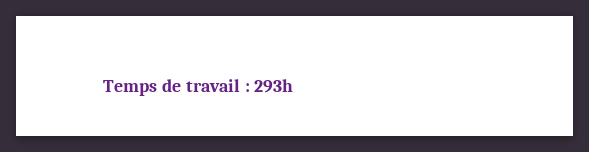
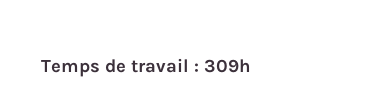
[254,79,294,93] 293h -> [204,59,251,73] 309h

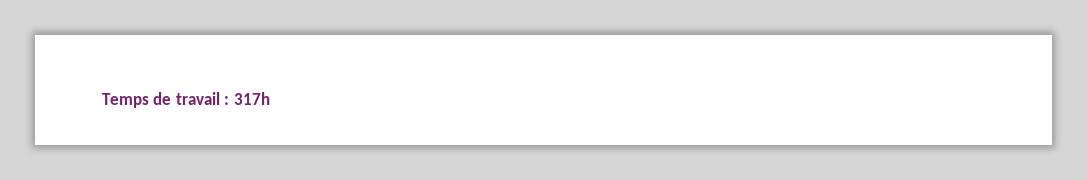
[204,59,251,73] 309h -> [233,92,270,105] 317h

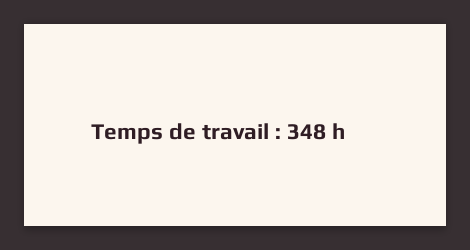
[233,92,270,105] 317h -> [287,123,346,140] 348 h

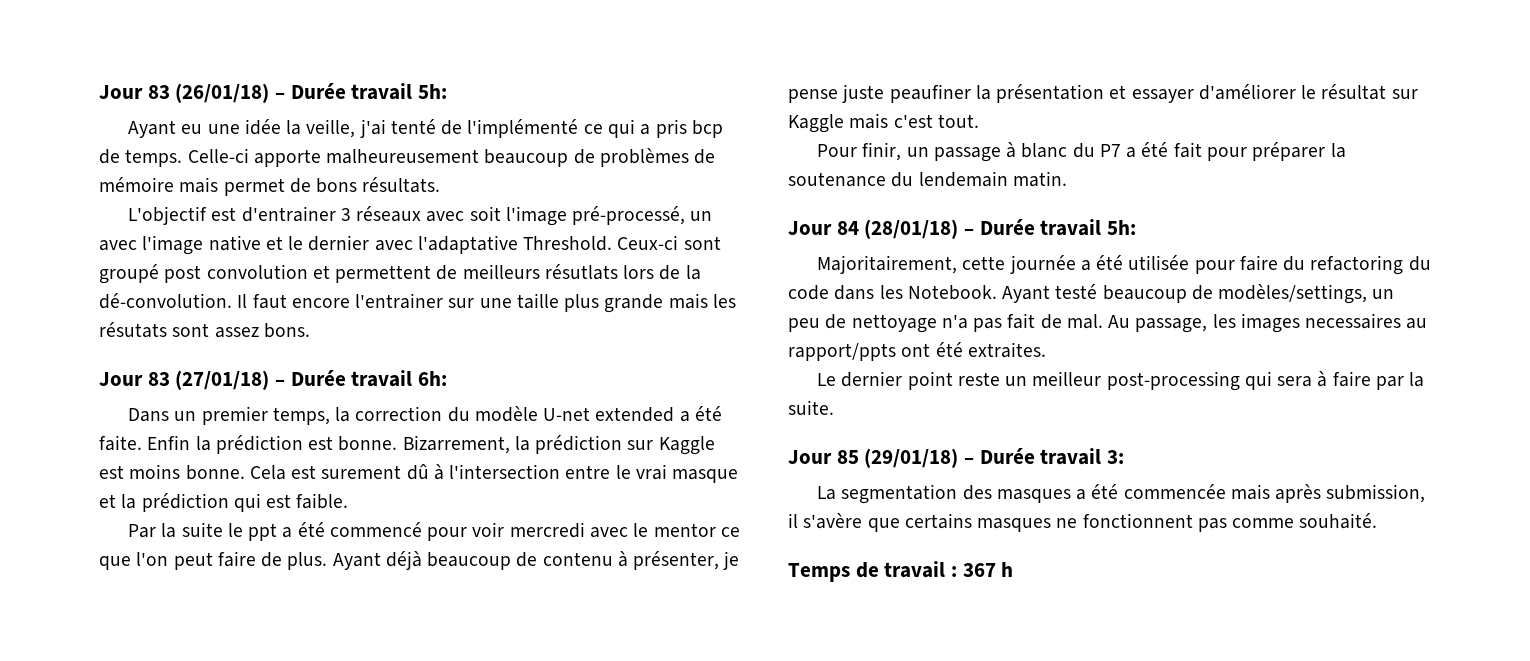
(91, 134) none -> [99,83,448,103] [128,119,723,138] [99,148,716,167] [99,177,441,196] [128,206,713,226] [99,235,721,255] [99,264,701,284] [99,293,736,313] [99,322,310,338] [99,370,448,390] [128,406,722,425] [99,435,715,455] [99,464,739,483] [99,493,349,512] [128,522,740,541] [99,551,740,570] [788,84,1418,103] [788,113,979,133] [817,142,1346,162] [788,171,1067,187] [788,219,1137,239] [817,255,1431,275] [788,284,1395,304] [788,313,1428,333] [788,342,1046,361] [817,371,1425,391] [788,400,834,415] [788,448,1125,468] [817,484,1426,504] [788,513,1378,532] Jour 83 (26/01/18) – Durée travail 5h: // Ayant eu une idée la veille, j'ai tenté de l'implémenté ce qui a pris bcp de temps. Celle-ci apporte malheureusement beaucoup de problèmes de mémoire mais permet de bons résultats. // L'objectif est d'entrainer 3 réseaux avec soit l'image pré-processé, un avec l'image native et le dernier avec l'adaptative Threshold. Ceux-ci sont groupé post convolution et permettent de meilleurs résutlats lors de la dé-convolution. Il faut encore l'entrainer sur une taille plus grande mais les résutats sont assez bons. // Jour 83 (27/01/18) – Durée travail 6h: // Dans un premier temps, la correction du modèle U-net extended a été faite. Enfin la prédiction est bonne. Bizarrement, la prédiction sur Kaggle est moins bonne. Cela est surement dû à l'intersection entre le vrai masque et la prédiction qui est faible. // Par la suite le ppt a été commencé pour voir mercredi avec le mentor ce que l'on peut faire de plus. Ayant déjà beaucoup de contenu à présenter, je pense juste peaufiner la présentation et essayer d'améliorer le résultat sur Kaggle mais c'est tout. // Pour finir, un passage à blanc du P7 a été fait pour préparer la soutenance du lendemain matin. // Jour 84 (28/01/18) – Durée travail 5h: // Majoritairement, cette journée a été utilisée pour faire du refactoring du code dans les Notebook. Ayant testé beaucoup de modèles/settings, un peu de nettoyage n'a pas fait de mal. Au passage, les images necessaires au rapport/ppts ont été extraites. // Le dernier point reste un meilleur post-processing qui sera à faire par la suite. // Jour 85 (29/01/18) – Durée travail 3: // La segmentation des masques a été commencée mais après submission, il s'avère que certains masques ne fonctionnent pas comme souhaité. //
[287,124,327,140] 348 -> [962,563,996,577] 367

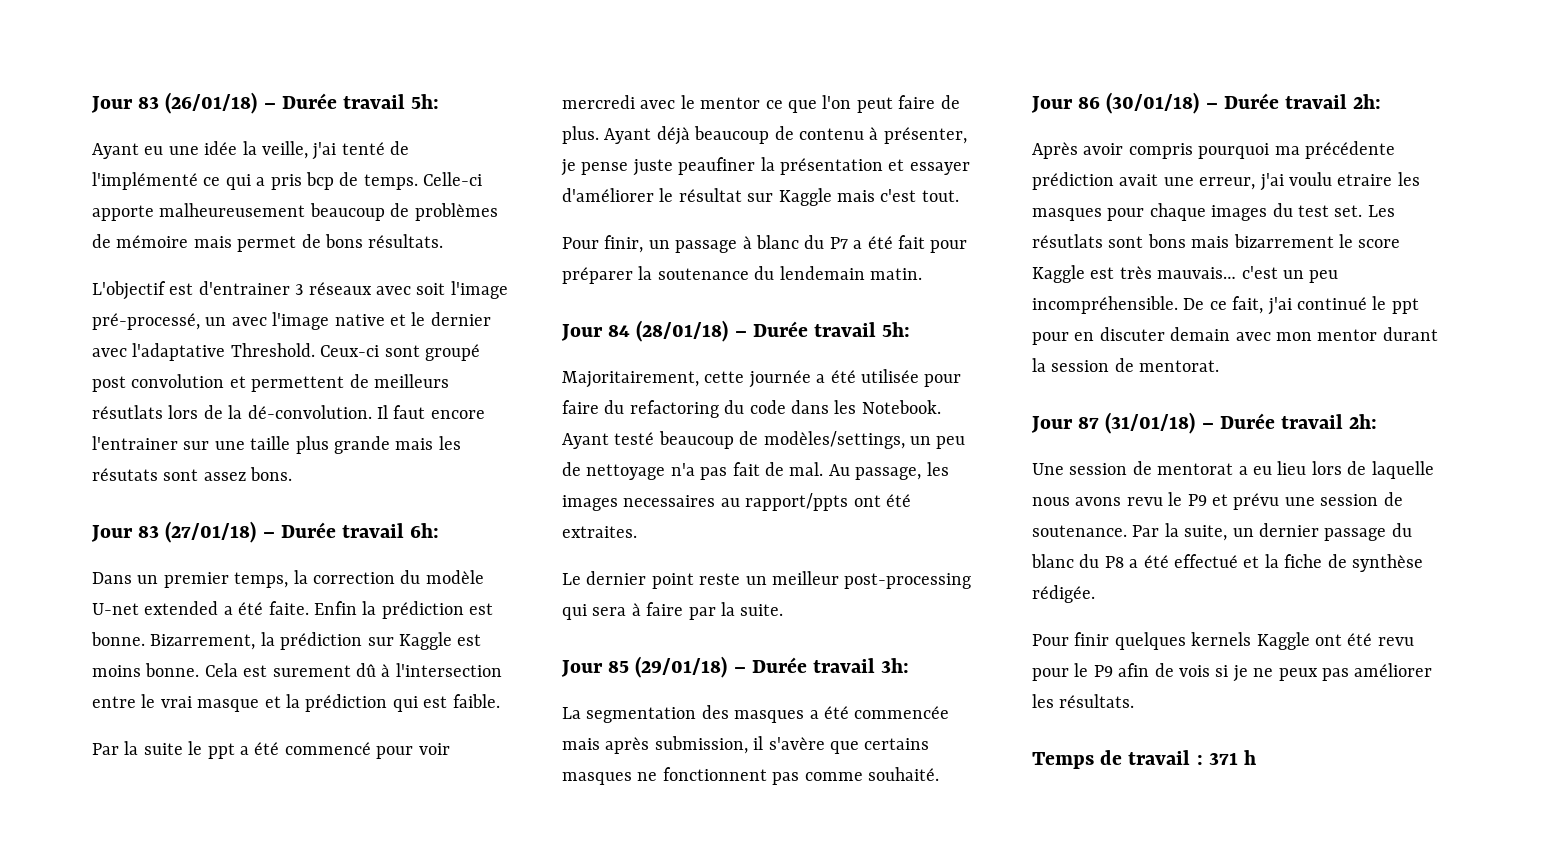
[1107,450,1125,464] 3: -> [881,658,910,673] 3h:
(1378, 521) none -> [1031,92,1382,114] [1032,141,1395,159] [1032,172,1420,191] [1032,203,1395,221] [1032,234,1401,248] [1032,265,1339,283] [1032,296,1419,315] [1032,327,1438,345] [1032,358,1220,372] [1031,412,1378,434] [1032,461,1434,479] [1032,492,1403,510] [1032,523,1412,541] [1031,554,1423,572] [1032,585,1095,603] [1032,632,1414,650] [1032,663,1433,682] [1032,694,1135,708] // Jour 86 (30/01/18) – Durée travail 2h: // Après avoir compris pourquoi ma précédente prédiction avait une erreur, j'ai voulu etraire les masques pour chaque images du test set. Les résutlats sont bons mais bizarrement le score Kaggle est très mauvais… c'est un peu incompréhensible. De ce fait, j'ai continué le ppt pour en discuter demain avec mon mentor durant la session de mentorat. // Jour 87 (31/01/18) – Durée travail 2h: // Une session de mentorat a eu lieu lors de laquelle nous avons revu le P9 et prévu une session de soutenance. Par la suite, un dernier passage du blanc du P8 a été effectué et la fiche de synthèse rédigée. // Pour finir quelques kernels Kaggle ont été revu pour le P9 afin de vois si je ne peux pas améliorer les résultats.
[962,563,996,577] 367 -> [1208,752,1238,765] 371

